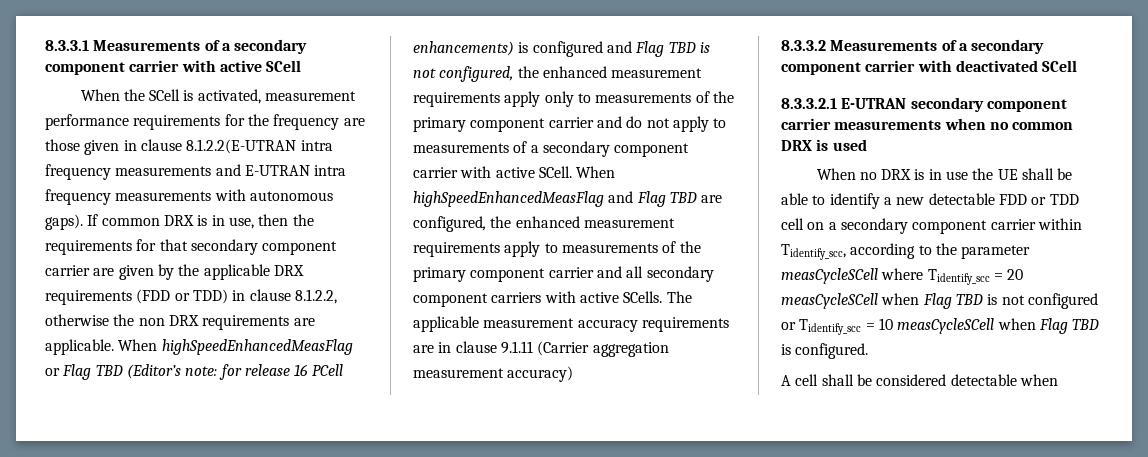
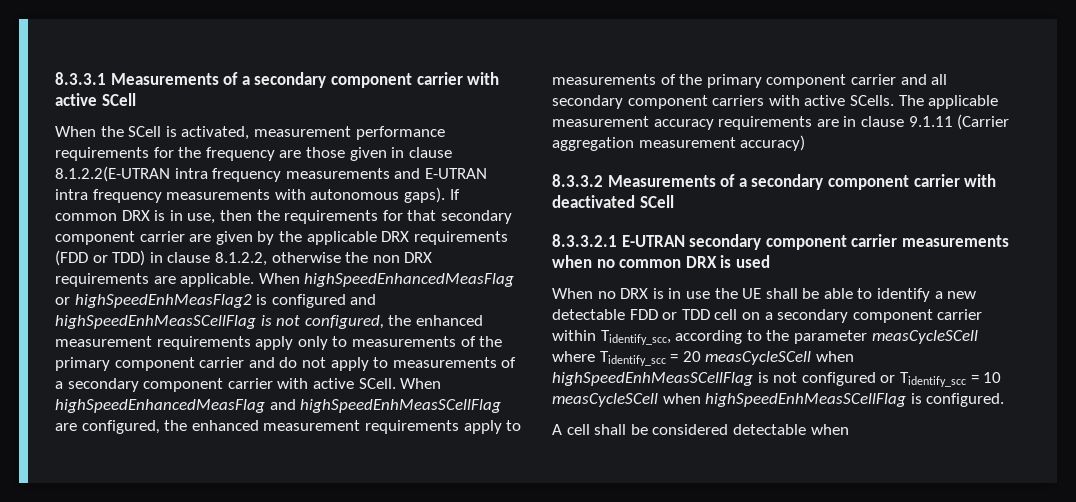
[62,364,343,380] [413,41,514,56] Flag TBD (Editor’s note: for release 16 PCell enhancements) -> [74,294,252,308] highSpeedEnhMeasFlag2
[635,41,696,57] Flag TBD -> [55,315,256,329] highSpeedEnhMeasSCellFlag
[636,191,697,207] Flag TBD -> [300,399,502,413] highSpeedEnhMeasSCellFlag
[922,293,983,309] Flag TBD -> [552,372,753,386] highSpeedEnhMeasSCellFlag
[1038,318,1100,334] Flag TBD -> [705,393,907,407] highSpeedEnhMeasSCellFlag

